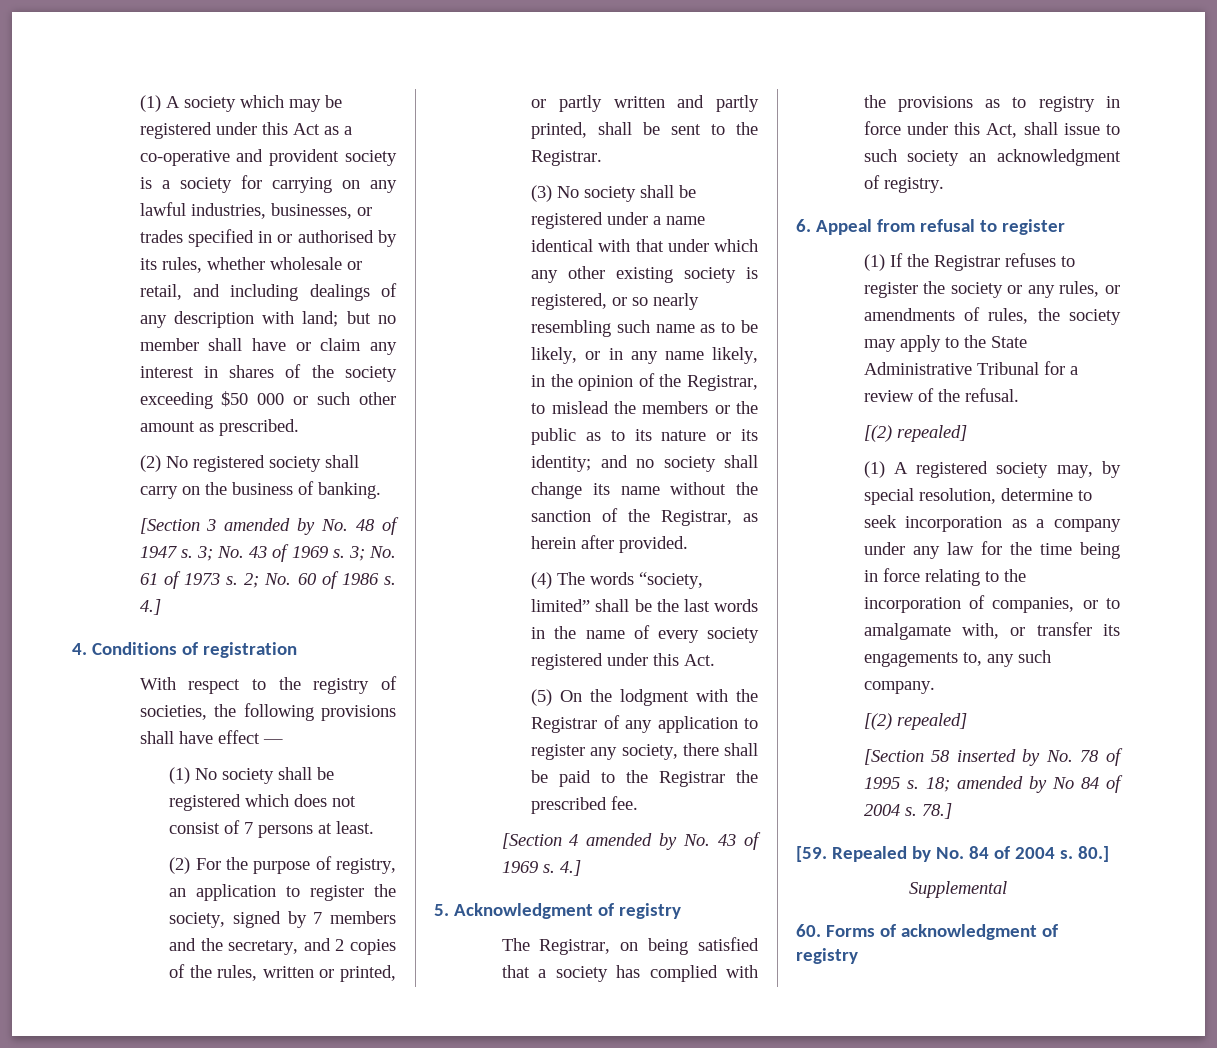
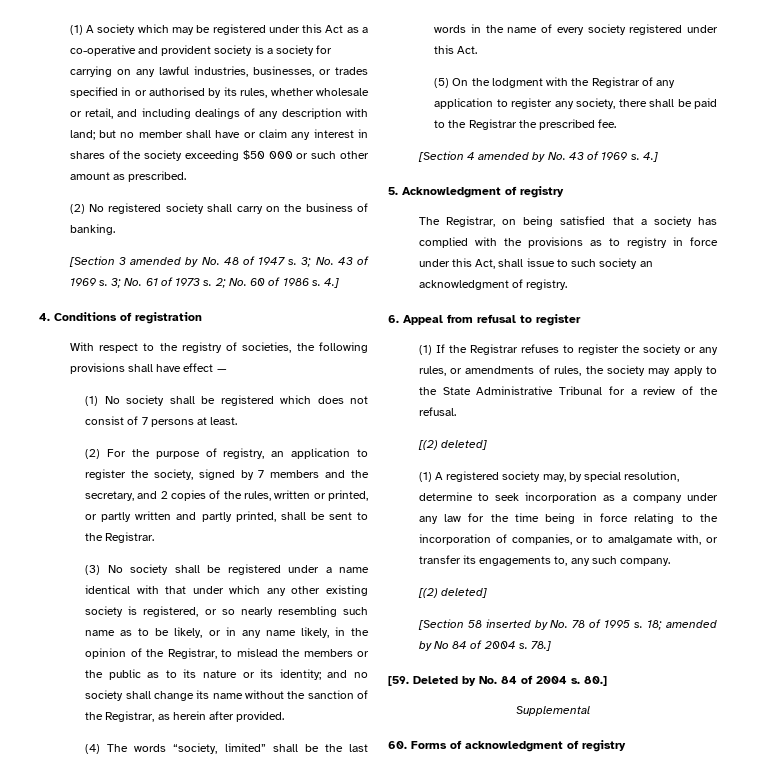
[896,425,967,442] repealed] -> [441,440,488,450] deleted]
[896,713,967,730] repealed] -> [441,588,488,598] deleted]
[831,846,907,862] Repealed -> [413,676,458,684] Deleted

